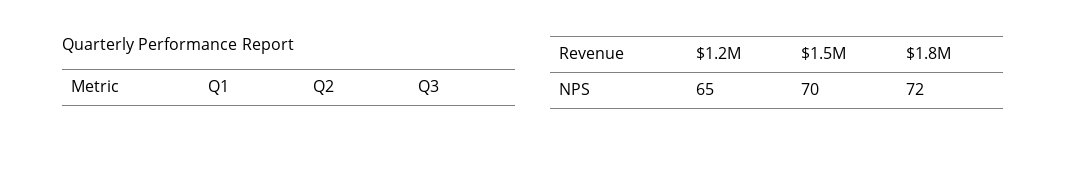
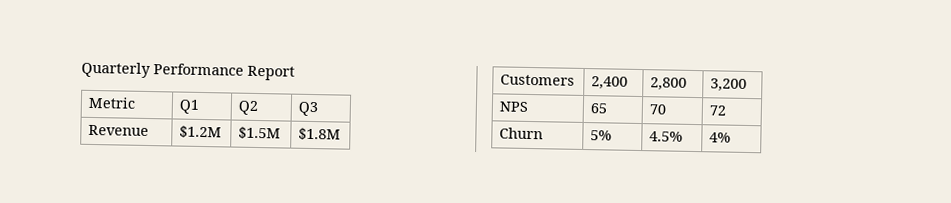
(952, 53) none -> [500,74,576,86] [591,76,629,90] [650,77,688,91] [710,78,748,92] // Customers | 2,400 | 2,800 | 3,200
(925, 89) none -> [499,127,544,140] [590,130,613,141] [649,131,684,142] [709,132,732,143] // Churn | 5% | 4.5% | 4%

